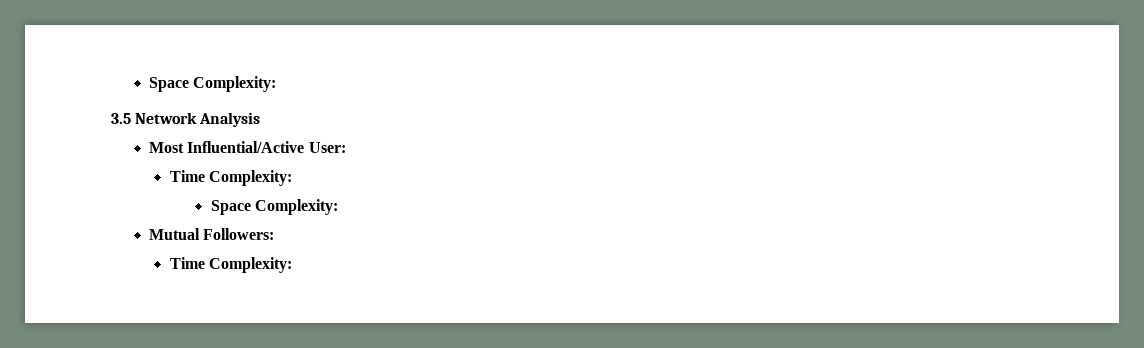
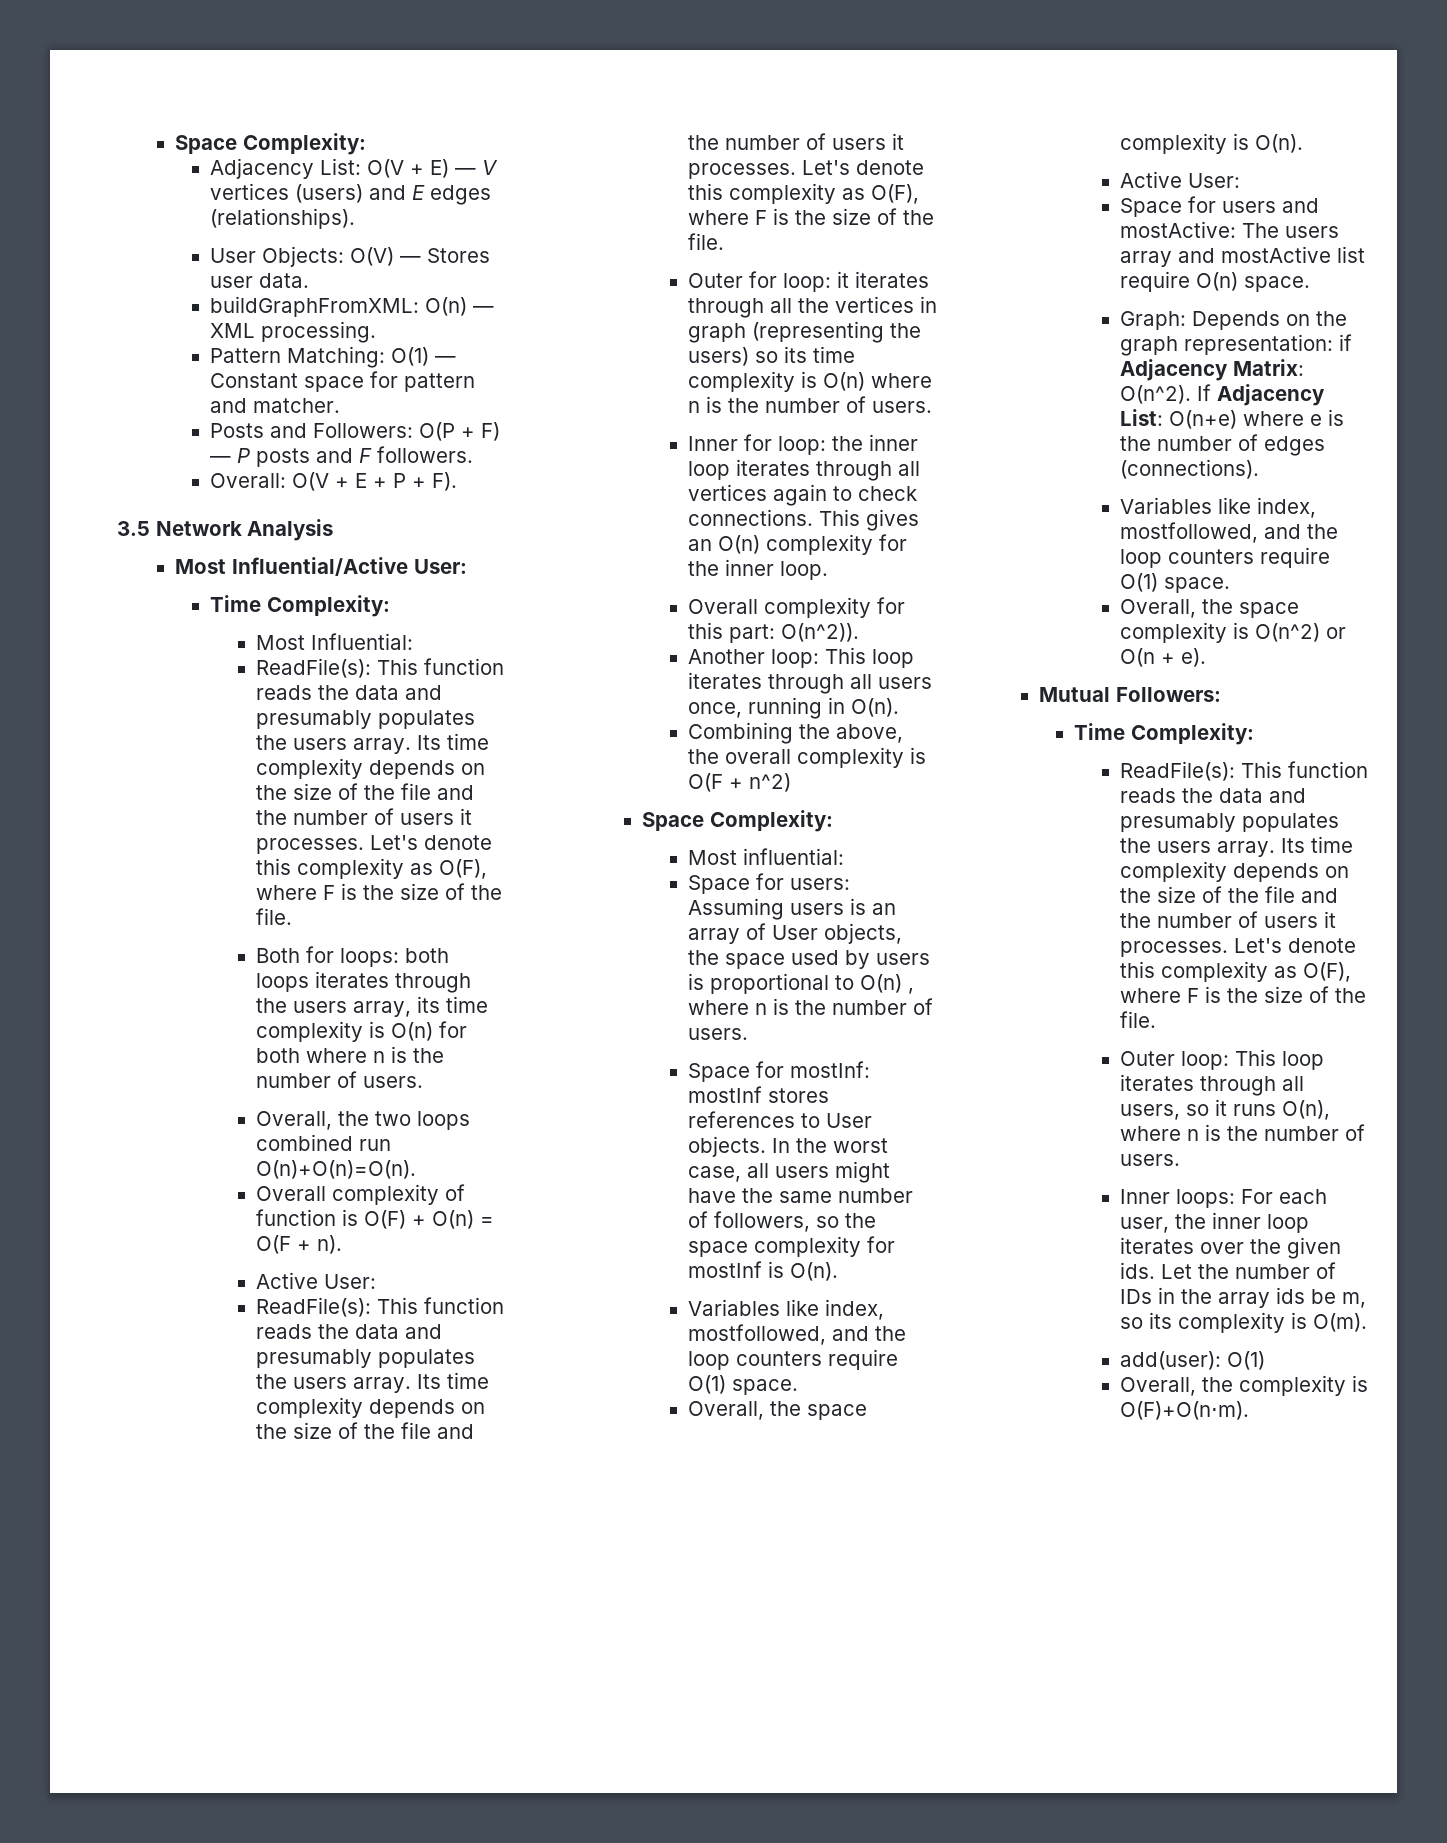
[149,76,277,92] Space Complexity: -> [174,133,366,155] [210,158,499,179] [210,183,492,205] [210,208,356,229] [210,246,491,267] [210,273,310,288] [210,296,495,317] [210,321,377,343] [210,346,457,368] [210,371,476,392] [210,398,341,413] [210,422,501,441] [210,446,474,467] [210,472,458,491] Space Complexity: // Adjacency List: O(V + E) — V vertices (users) and E edges (relationships). // User Objects: O(V) — Stores user data. // buildGraphFromXML: O(n) — XML processing. // Pattern Matching: O(1) — Constant space for pattern and matcher. // Posts and Followers: O(P + F) — P posts and F followers. // Overall: O(V + E + P + F).
[210,199,339,215] [149,228,275,240] [169,257,293,273] Space Complexity: // Mutual Followers: // Time Complexity: -> [256,633,414,650] [256,658,505,678] [256,685,443,700] [256,710,476,729] [256,733,490,754] [256,758,486,779] [256,783,475,800] [256,808,473,825] [256,835,493,854] [256,858,488,879] [256,883,503,900] [256,908,293,925] [256,946,450,967] [256,971,472,993] [256,996,489,1017] [256,1021,468,1042] [256,1046,445,1063] [256,1071,424,1088] [256,1111,471,1130] [256,1134,392,1151] [256,1160,417,1179] [256,1184,466,1205] [256,1209,495,1229] [256,1235,343,1254] [256,1272,377,1289] [256,1297,505,1317] [256,1324,443,1339] [256,1349,476,1368] [256,1372,490,1393] [256,1397,486,1418] [256,1422,475,1439] [688,133,905,150] [688,160,925,179] [688,183,920,204] [688,208,935,225] [688,233,725,250] [688,271,930,292] [688,296,938,318] [688,321,922,343] [688,346,856,366] [688,371,933,392] [688,396,933,413] [688,434,919,455] [688,459,921,481] [688,484,918,506] [688,509,920,531] [688,534,908,555] [688,559,829,580] [688,597,906,618] [688,622,860,643] [688,647,915,668] [688,672,933,694] [688,697,900,719] [688,722,904,744] [688,747,927,768] [688,773,792,792] [642,810,834,832] [688,848,845,865] [688,873,851,894] [688,898,897,920] [688,923,903,944] [688,950,931,969] [688,973,915,994] [688,998,934,1015] [688,1028,749,1040] [688,1061,871,1082] [688,1086,830,1103] [688,1111,873,1128] [688,1136,889,1157] [688,1161,891,1183] [688,1188,914,1203] [688,1211,877,1232] [688,1236,896,1257] [688,1261,839,1281] [688,1299,885,1320] [688,1324,907,1345] [688,1349,899,1370] [688,1375,799,1395] [688,1401,868,1420] [1120,133,1304,154] [1120,171,1241,188] [1120,196,1320,217] [1120,221,1340,238] [1120,246,1366,267] [1120,271,1311,292] [1120,311,1348,330] [1120,334,1353,356] [1120,359,1305,381] [1120,384,1326,406] [1120,409,1345,429] [1120,434,1326,456] [1120,459,1260,479] [1120,497,1317,518] [1120,522,1339,543] [1120,547,1331,568] [1120,573,1231,593] [1120,599,1300,618] [1120,622,1347,643] [1120,648,1207,667] [1038,687,1221,702] [1074,723,1255,745] [1120,761,1369,781] [1120,788,1307,803] [1120,813,1340,832] [1120,836,1354,857] [1120,861,1350,882] [1120,886,1339,903] [1120,911,1337,928] [1120,938,1357,957] [1120,961,1352,982] [1120,986,1367,1003] [1120,1011,1157,1028] [1120,1049,1325,1070] [1120,1074,1305,1096] [1120,1099,1331,1120] [1120,1124,1366,1141] [1120,1154,1181,1166] [1120,1189,1328,1208] [1120,1212,1310,1233] [1120,1237,1342,1259] [1120,1262,1337,1279] [1120,1287,1367,1308] [1120,1312,1368,1333] [1120,1351,1266,1370] [1120,1375,1369,1396] [1120,1401,1250,1420] Most Influential: // ReadFile(s): This function reads the data and presumably populates the users array. Its time complexity depends on the size of the file and the number of users it processes. Let's denote this complexity as O(F), where F is the size of the file. // Both for loops: both loops iterates through the users array, its time complexity is O(n) for both where n is the number of users. // Overall, the two loops combined run O(n)+O(n)=O(n). // Overall complexity of function is O(F) + O(n) = O(F + n). // Active User: // ReadFile(s): This function reads the data and presumably populates the users array. Its time complexity depends on the size of the file and the number of users it processes. Let's denote this complexity as O(F), where F is the size of the file. // Outer for loop: it iterates through all the vertices in graph (representing the users) so its time complexity is O(n) where n is the number of users. // Inner for loop: the inner loop iterates through all vertices again to check connections. This gives an O(n) complexity for the inner loop. // Overall complexity for this part: O(n^2)). // Another loop: This loop iterates through all users once, running in O(n). // Combining the above, the overall complexity is O(F + n^2) // Space Complexity: // Most influential: // Space for users: Assuming users is an array of User objects, the space used by users is proportional to O(n) , where n is the number of users. // Space for mostInf: mostInf stores references to User objects. In the worst case, all users might have the same number of followers, so the space complexity for mostInf is O(n). // Variables like index, mostfollowed, and the loop counters require O(1) space. // Overall, the space complexity is O(n). // Active User: // Space for users and mostActive: The users array and mostActive list require O(n) space. // Graph: Depends on the graph representation: if Adjacency Matrix: O(n^2). If Adjacency List: O(n+e) where e is the number of edges (connections). // Variables like index, mostfollowed, and the loop counters require O(1) space. // Overall, the space complexity is O(n^2) or O(n + e). // Mutual Followers: // Time Complexity: // ReadFile(s): This function reads the data and presumably populates the users array. Its time complexity depends on the size of the file and the number of users it processes. Let's denote this complexity as O(F), where F is the size of the file. // Outer loop: This loop iterates through all users, so it runs O(n), where n is the number of users. // Inner loops: For each user, the inner loop iterates over the given ids. Let the number of IDs in the array ids be m, so its complexity is O(m). // add(user): O(1) // Overall, the complexity is O(F)+O(n⋅m).

